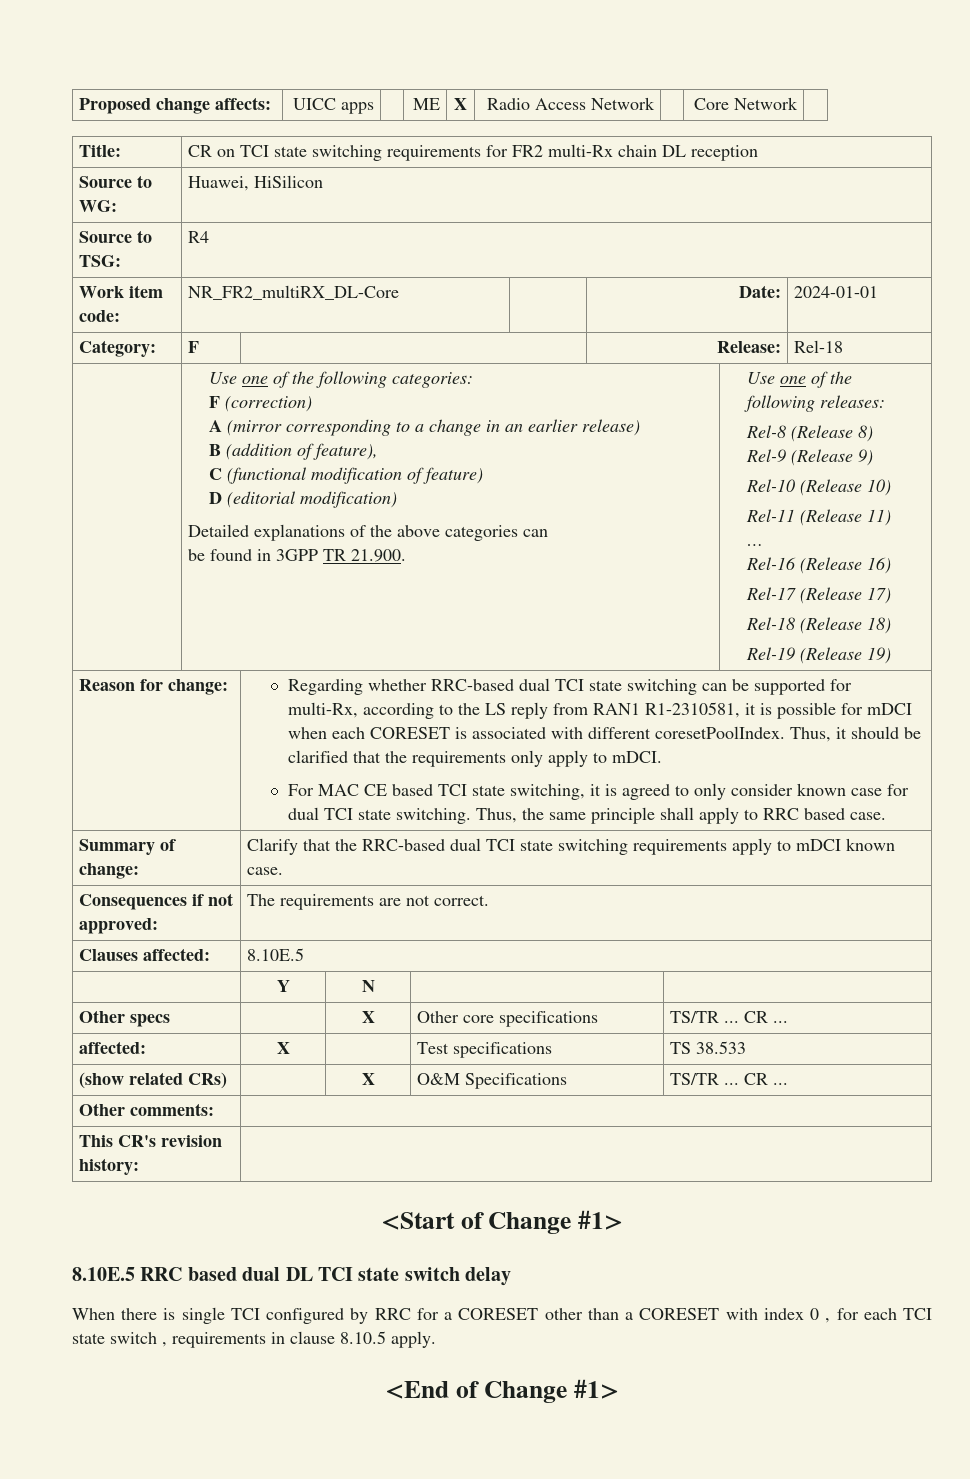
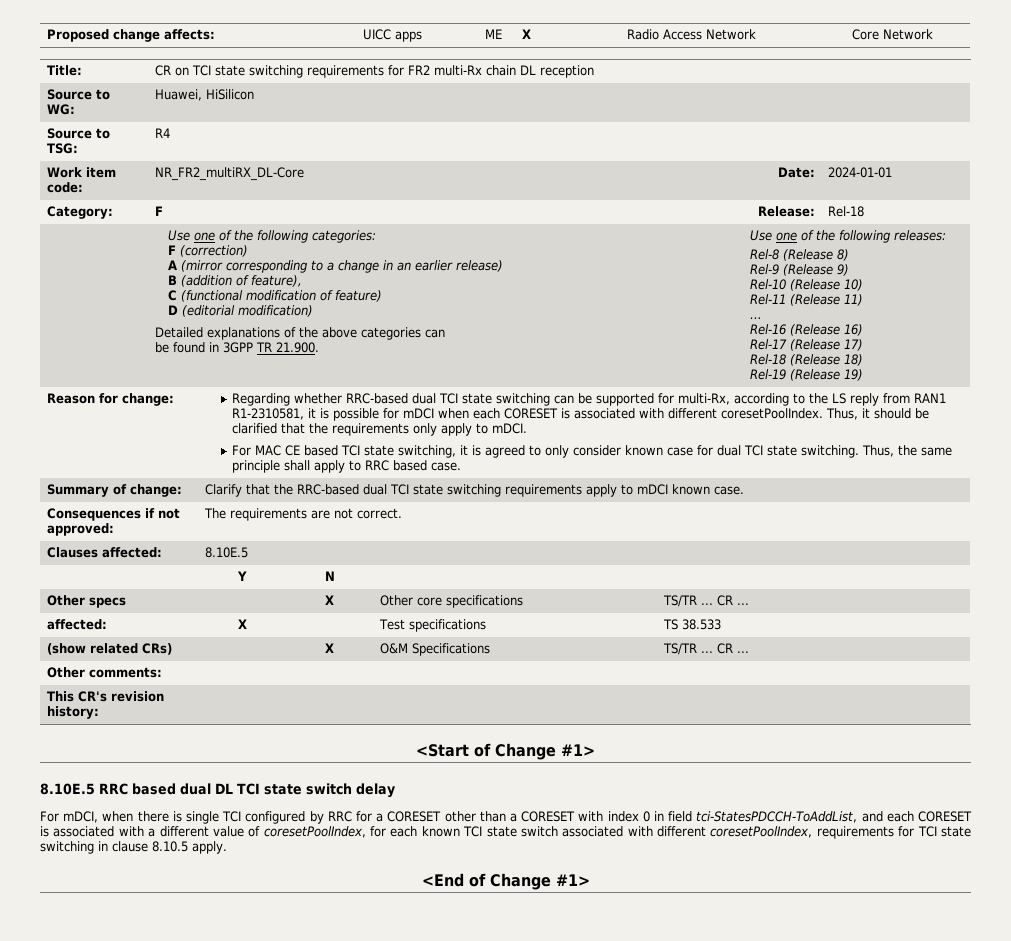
[72,1308,115,1320] When -> [40,811,134,823] For mDCI, when
[825,1318,831,1323] , -> [654,811,972,823] [40,826,366,838] in field tci-StatesPDCCH-ToAddList, and each CORESET is associated with a different value of coresetPoolIndex,
[902,1308,932,1320] [72,1332,266,1348] TCI state switch , requirements -> [421,826,972,839] [40,841,94,854] known TCI state switch associated with different coresetPoolIndex, requirements for TCI state switching

